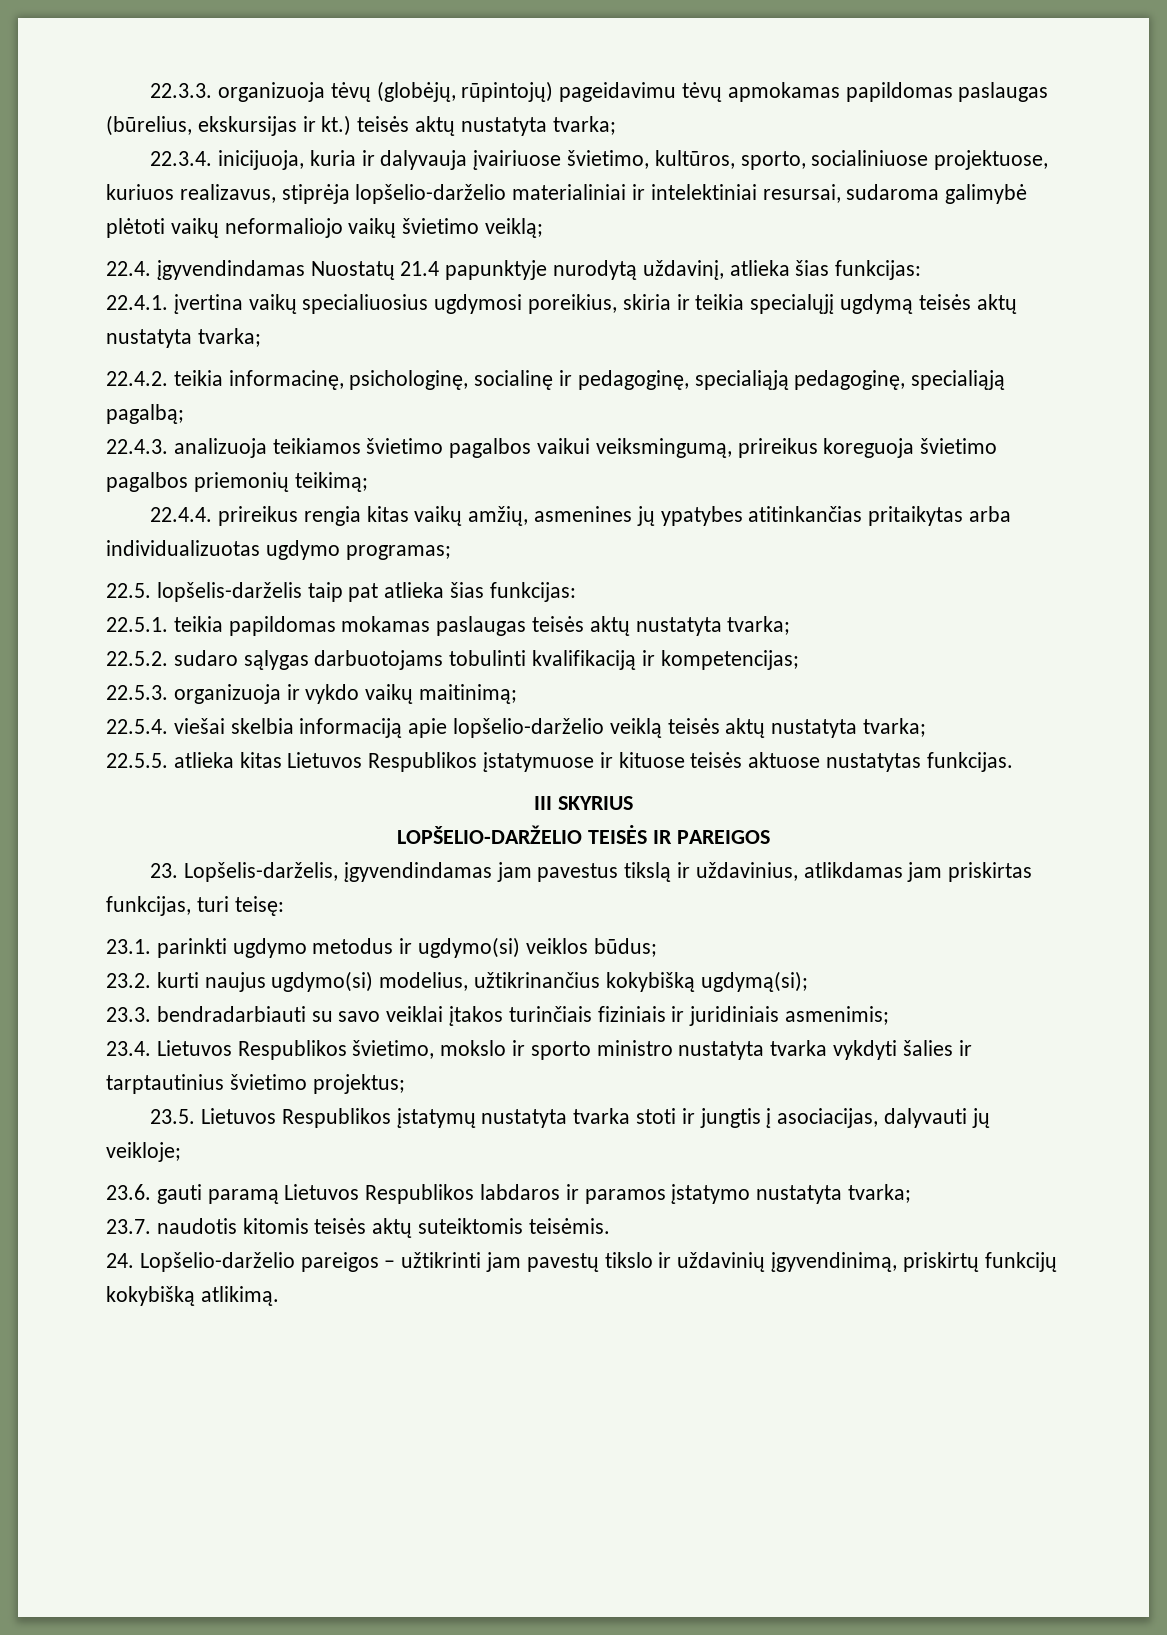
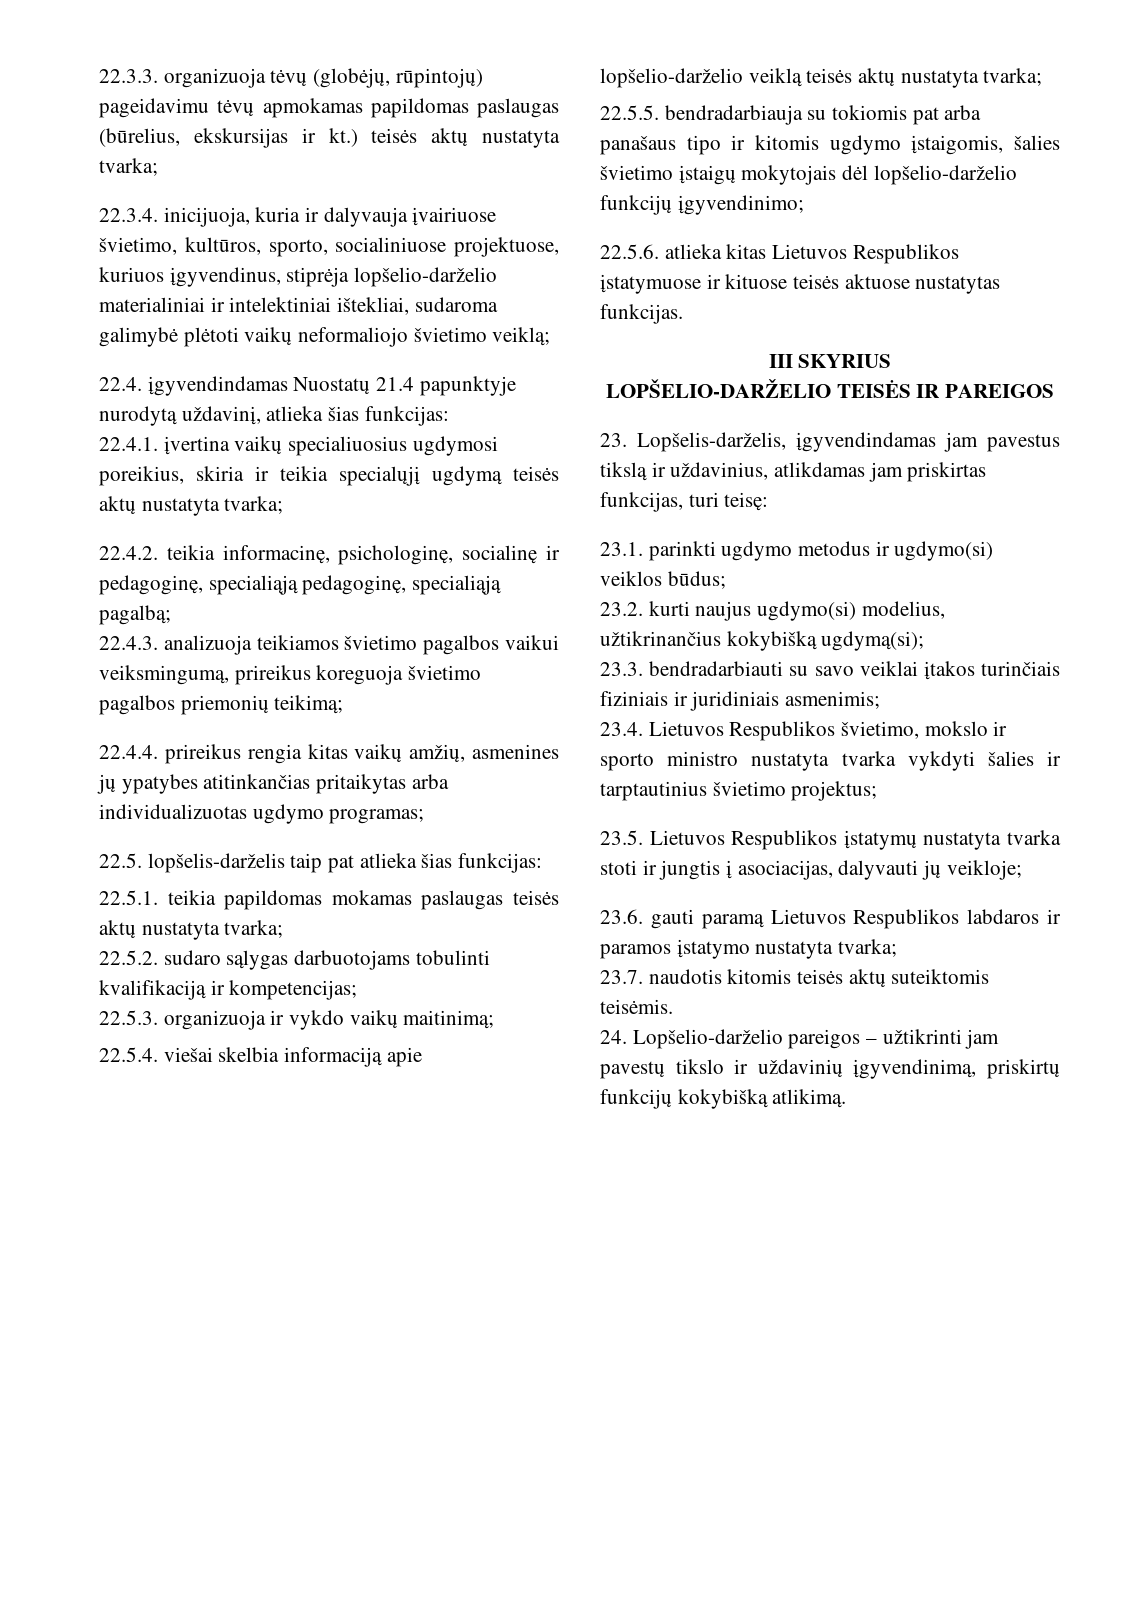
[179,184,276,203] realizavus, -> [169,267,281,287] įgyvendinus,
[762,184,841,203] resursai, -> [337,297,410,315] ištekliai,
[348,218,397,238] vaikų -> (409, 337) none
(168, 760) none -> [664,105,982,125] [600,135,1060,155] [600,165,1017,185] [600,195,804,215] [600,244,659,259] bendradarbiauja su tokiomis pat arba panašaus tipo ir kitomis ugdymo įstaigomis, šalies švietimo įstaigų mokytojais dėl lopšelio-darželio funkcijų įgyvendinimo; // 22.5.6.

